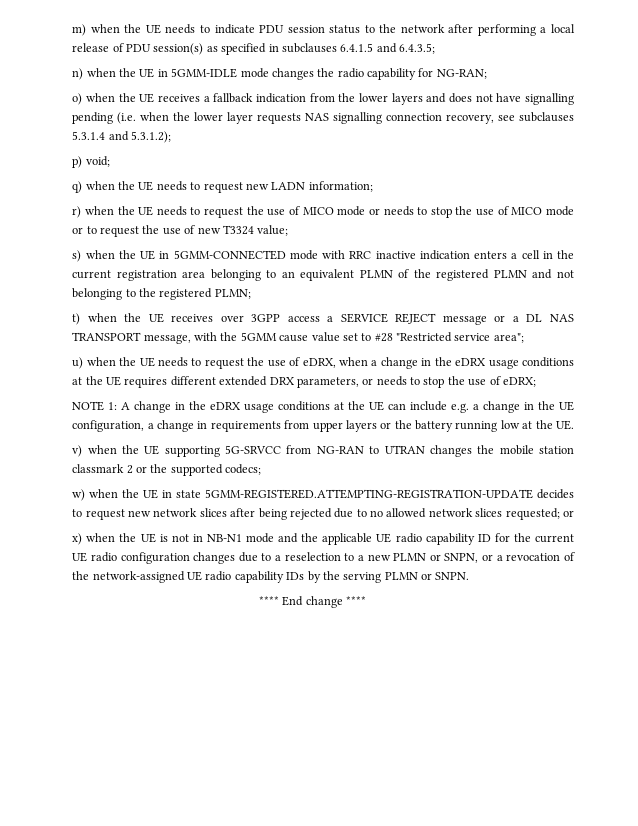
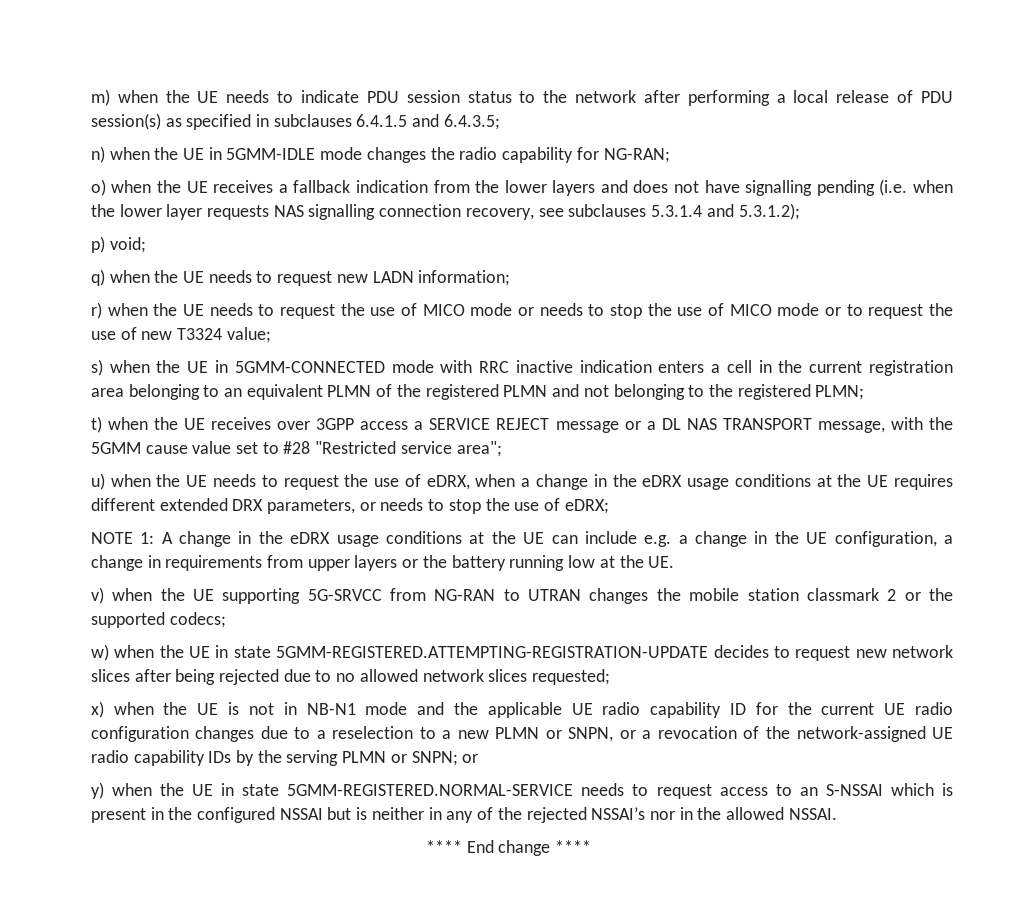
[562,510,574,517] or -> (611, 677) none
[435,572,470,580] SNPN. -> [411,751,479,766] [90,782,953,799] [90,807,837,823] SNPN; or // y) when the UE in state 5GMM-REGISTERED.NORMAL-SERVICE needs to request access to an S-NSSAI which is present in the configured NSSAI but is neither in any of the rejected NSSAI’s nor in the allowed NSSAI.

